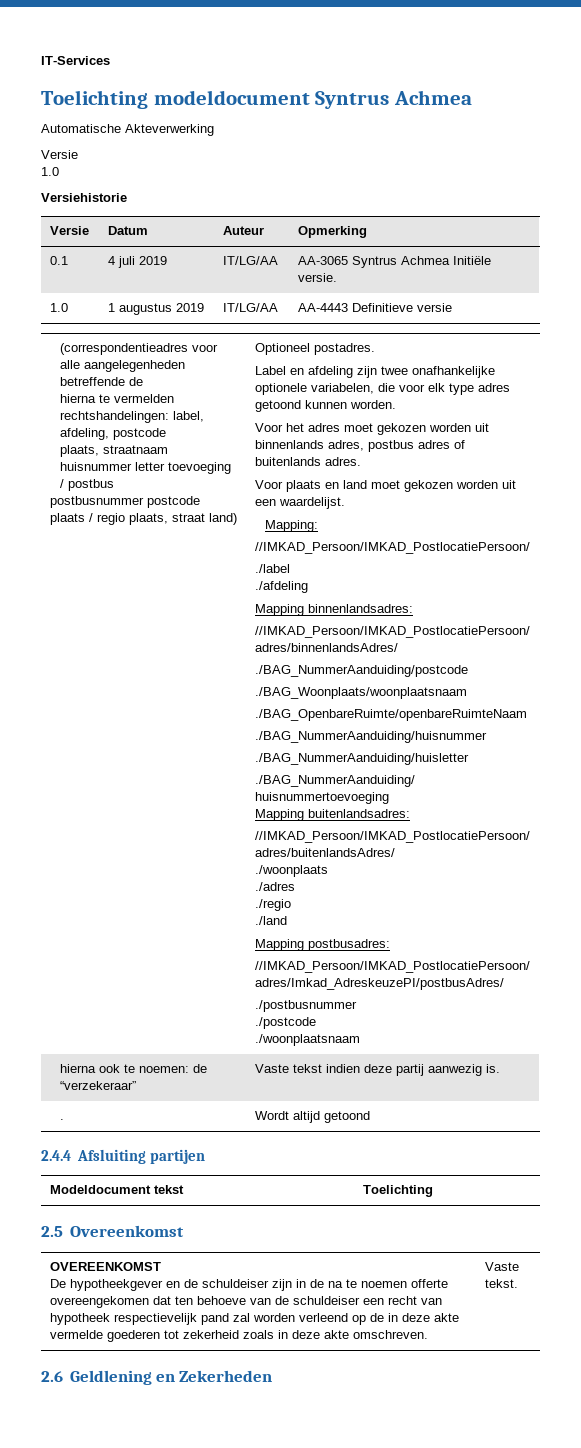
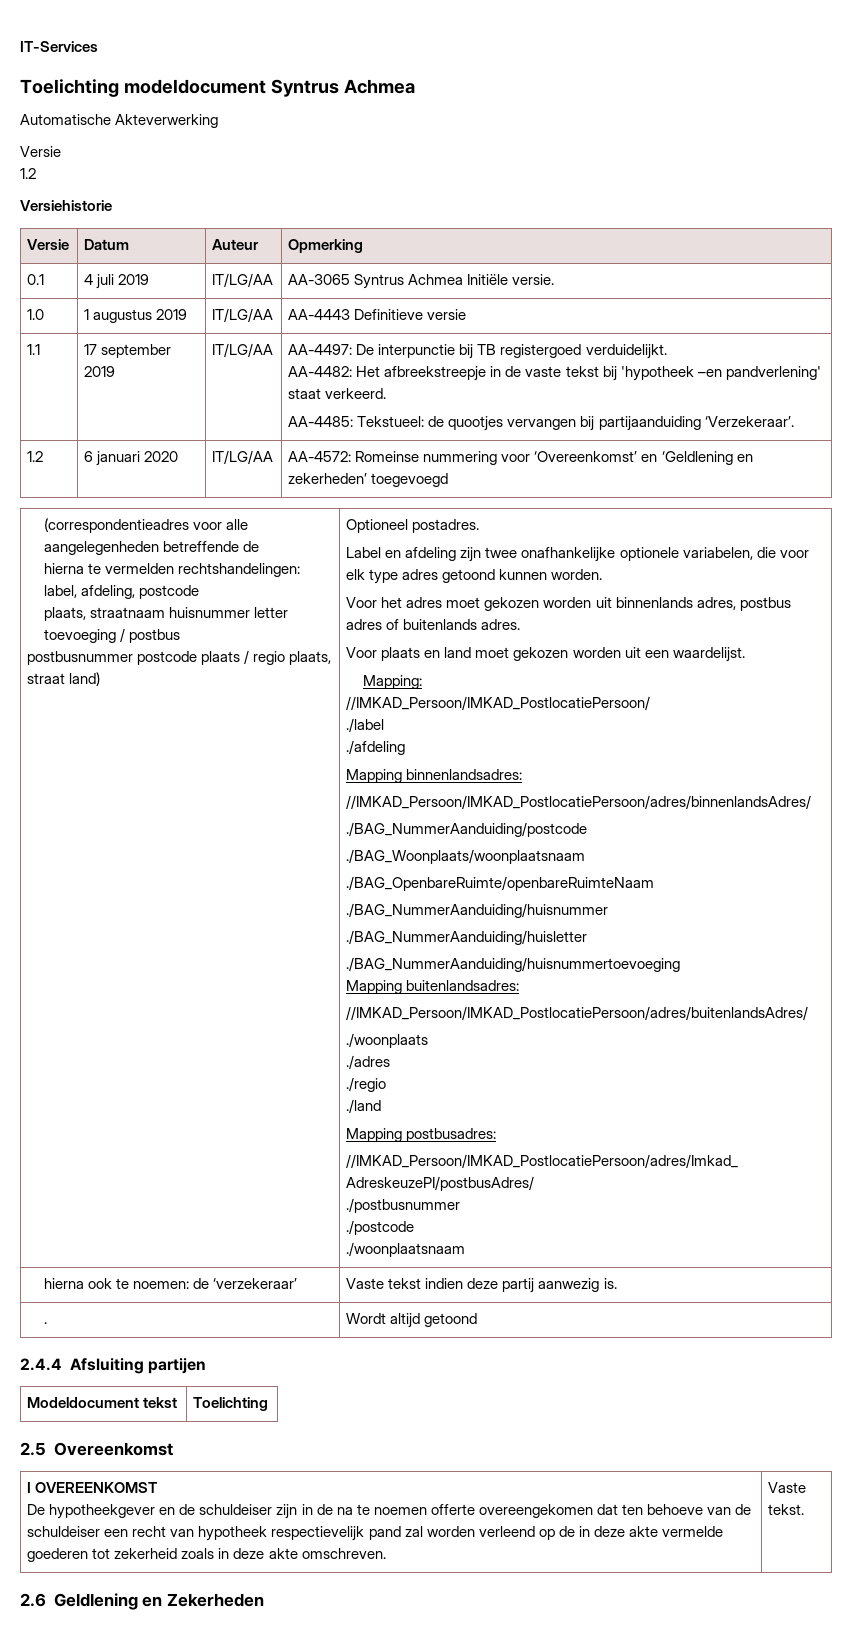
[41,167,59,176] 1.0 -> [20,168,36,179] 1.2
(453, 307) none -> [27,344,41,355] [84,344,172,358] [84,366,116,377] [212,343,274,357] [288,344,667,359] [288,366,821,381] [288,388,387,399] [288,416,794,431] [27,451,44,462] [84,451,179,466] [212,450,274,464] [288,451,753,465] [288,473,449,487] // 1.1 | 17 september 2019 | IT/LG/AA | AA-4497: De interpunctie bij TB registergoed verduidelijkt. // AA-4482: Het afbreekstreepje in de vaste tekst bij 'hypotheek –en pandverlening' staat verkeerd. // AA-4485: Tekstueel: de quootjes vervangen bij partijaanduiding ‘Verzekeraar’. // 1.2 | 6 januari 2020 | IT/LG/AA | AA-4572: Romeinse nummering voor ‘Overeenkomst’ en ‘Geldlening en zekerheden’ toegevoegd
[59,1081,136,1090] “verzekeraar” -> [213,1278,298,1289] ‘verzekeraar’
(184, 1231) none -> [27,1482,32,1493] I

